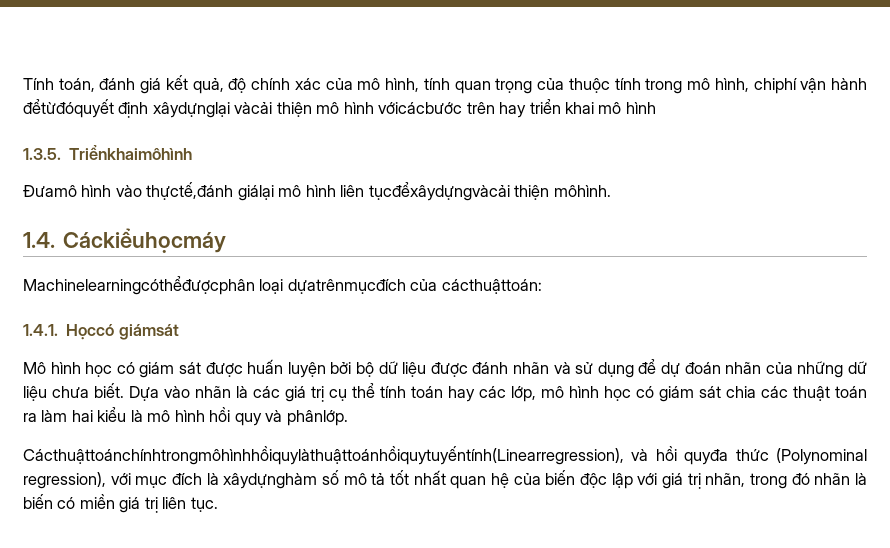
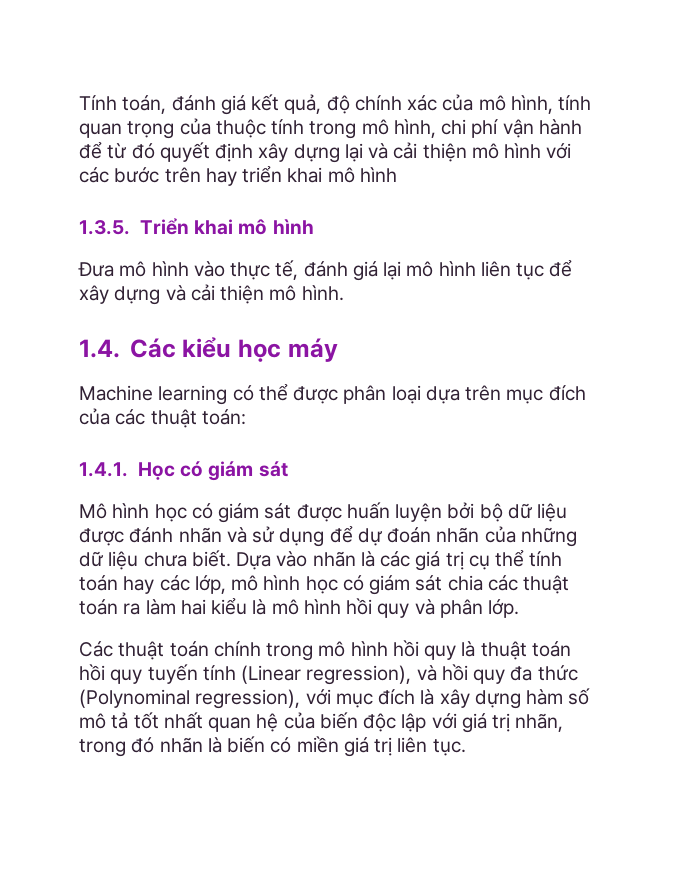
[753,78,868,94] [23,99,463,118] chiphí vận hành đểtừđóquyết định xâydựnglại vàcải thiện mô hình vớicácbước -> [441,119,582,138] [79,142,572,163] [79,167,160,183] chi phí vận hành để từ đó quyết định xây dựng lại và cải thiện mô hình với các bước
[69,145,193,160] [23,182,611,201] [23,228,227,253] [23,276,542,295] [23,324,179,340] Triểnkhaimôhình // Đưamô hình vào thựctế,đánh giálại mô hình liên tụcđểxâydựngvàcải thiện môhình. // 1.4. Cáckiểuhọcmáy // Machinelearningcóthểđượcphân loại dựatrênmụcđích của cácthuậttoán: // 1.4.1. Họccó giámsát -> [139,218,314,235] [78,260,573,281] [79,284,344,305] [79,337,338,362] [79,384,586,405] [79,408,246,428] [79,461,288,481] Triển khai mô hình // Đưa mô hình vào thực tế, đánh giá lại mô hình liên tục để xây dựng và cải thiện mô hình. // 1.4. Các kiểu học máy // Machine learning có thể được phân loại dựa trên mục đích của các thuật toán: // 1.4.1. Học có giám sát
[286,410,348,426] [23,446,729,465] phânlớp. // Cácthuậttoánchínhtrongmôhìnhhồiquylàthuậttoánhồiquytuyếntính(Linearregression), và hồi quyđa -> [439,599,520,618] [79,640,571,661] [79,664,533,685] phân lớp. // Các thuật toán chính trong mô hình hồi quy là thuật toán hồi quy tuyến tính (Linear regression), và hồi quy đa
[223,473,318,489] xâydựnghàm -> [439,689,564,709] xây dựng hàm

